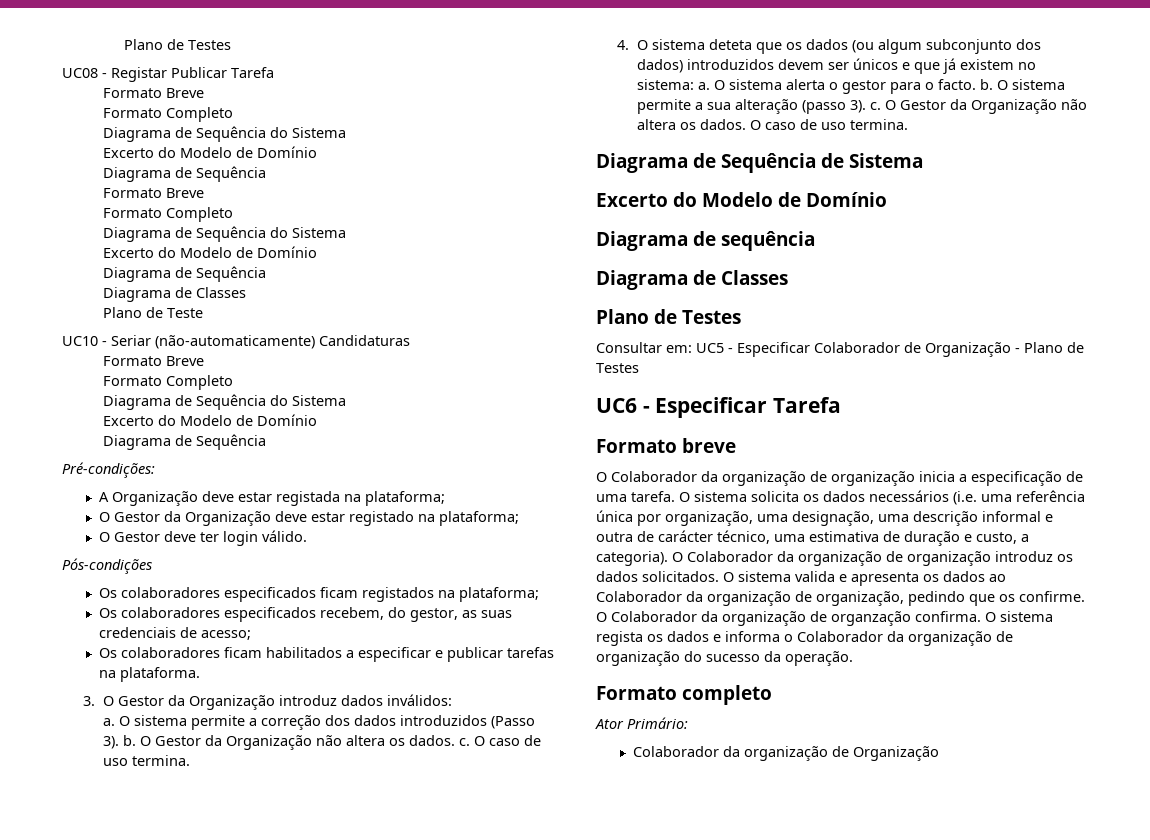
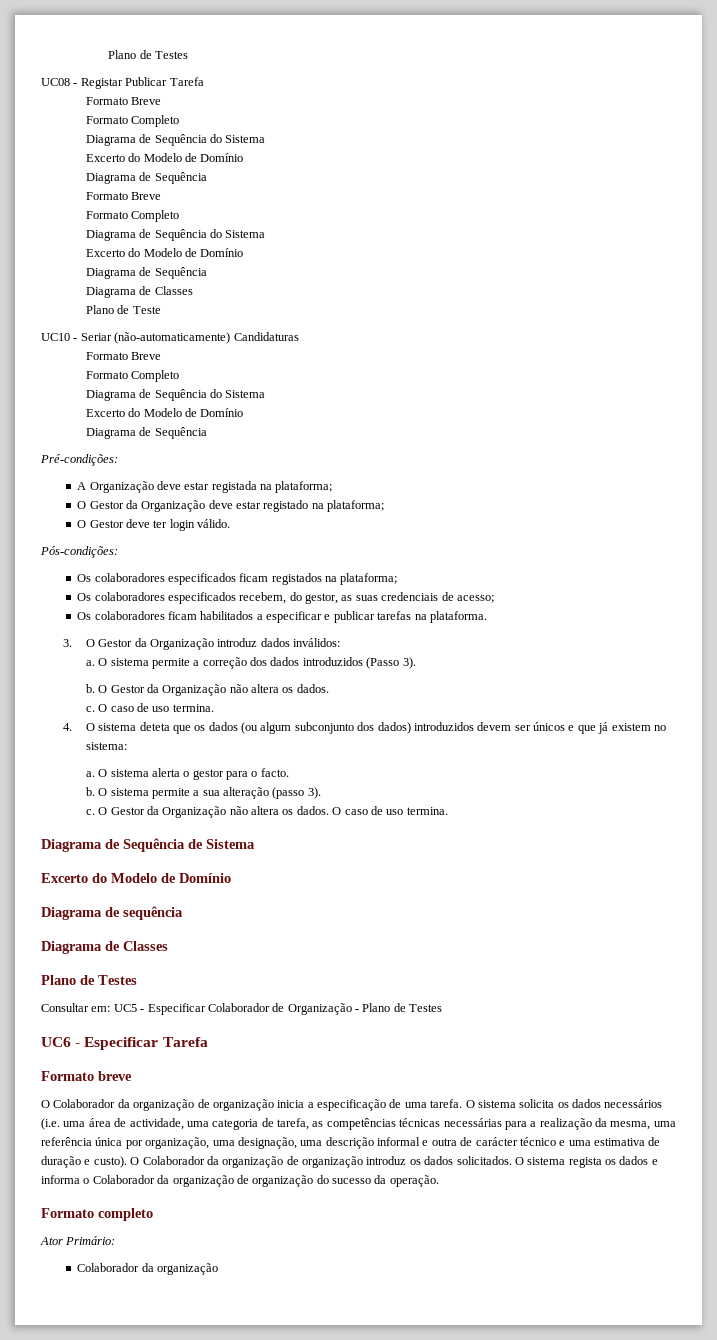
[62,558,152,574] Pós-condições -> [40,546,118,558] Pós-condições:
(120, 742) none -> (416, 663) //
(456, 740) none -> (329, 688) //
(695, 84) none -> (127, 746) //
(977, 84) none -> (289, 772) //
(867, 106) none -> (321, 793) //
(1012, 498) none -> [88,1118,676,1130] área de actividade, uma categoria de tarefa, as competências técnicas necessárias para a realização da mesma, uma
[717,530,770,544] técnico, -> [519,1137,566,1146] técnico e
[976,532,1029,544] [596,551,668,566] custo, a categoria). -> [93,1156,127,1168] custo).
[795,571,1006,586] [596,591,1085,606] [596,611,1053,626] valida e apresenta os dados ao Colaborador da organização de organização, pedindo que os confirme. O Colaborador da organização de organzação confirma. O sistema -> (566, 1161) none
[831,746,939,761] de Organização -> (218, 1269) none

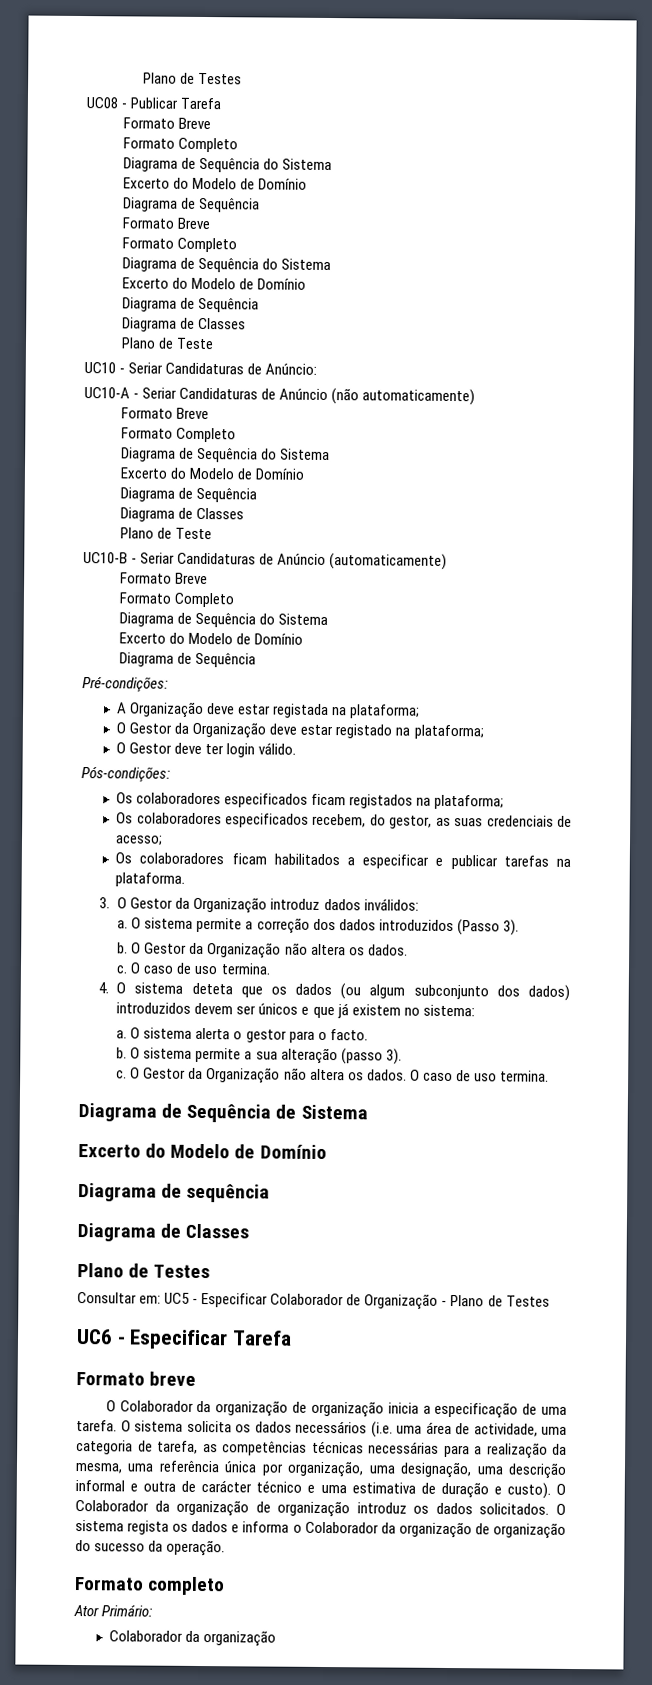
[80,78,123,89] Registar -> (128, 106) none
[114,332,299,344] (não-automaticamente) Candidaturas -> [165,362,318,375] [84,387,476,406] [121,407,210,420] [121,427,237,443] [121,447,331,463] [120,467,305,480] [120,487,258,503] [120,507,245,522] [120,527,213,540] [83,552,448,570] Candidaturas de Anúncio: // UC10-A - Seriar Candidaturas de Anúncio (não automaticamente) // Formato Breve // Formato Completo // Diagrama de Sequência do Sistema // Excerto do Modelo de Domínio // Diagrama de Sequência // Diagrama de Classes // Plano de Teste // UC10-B - Seriar Candidaturas de Anúncio (automaticamente)

